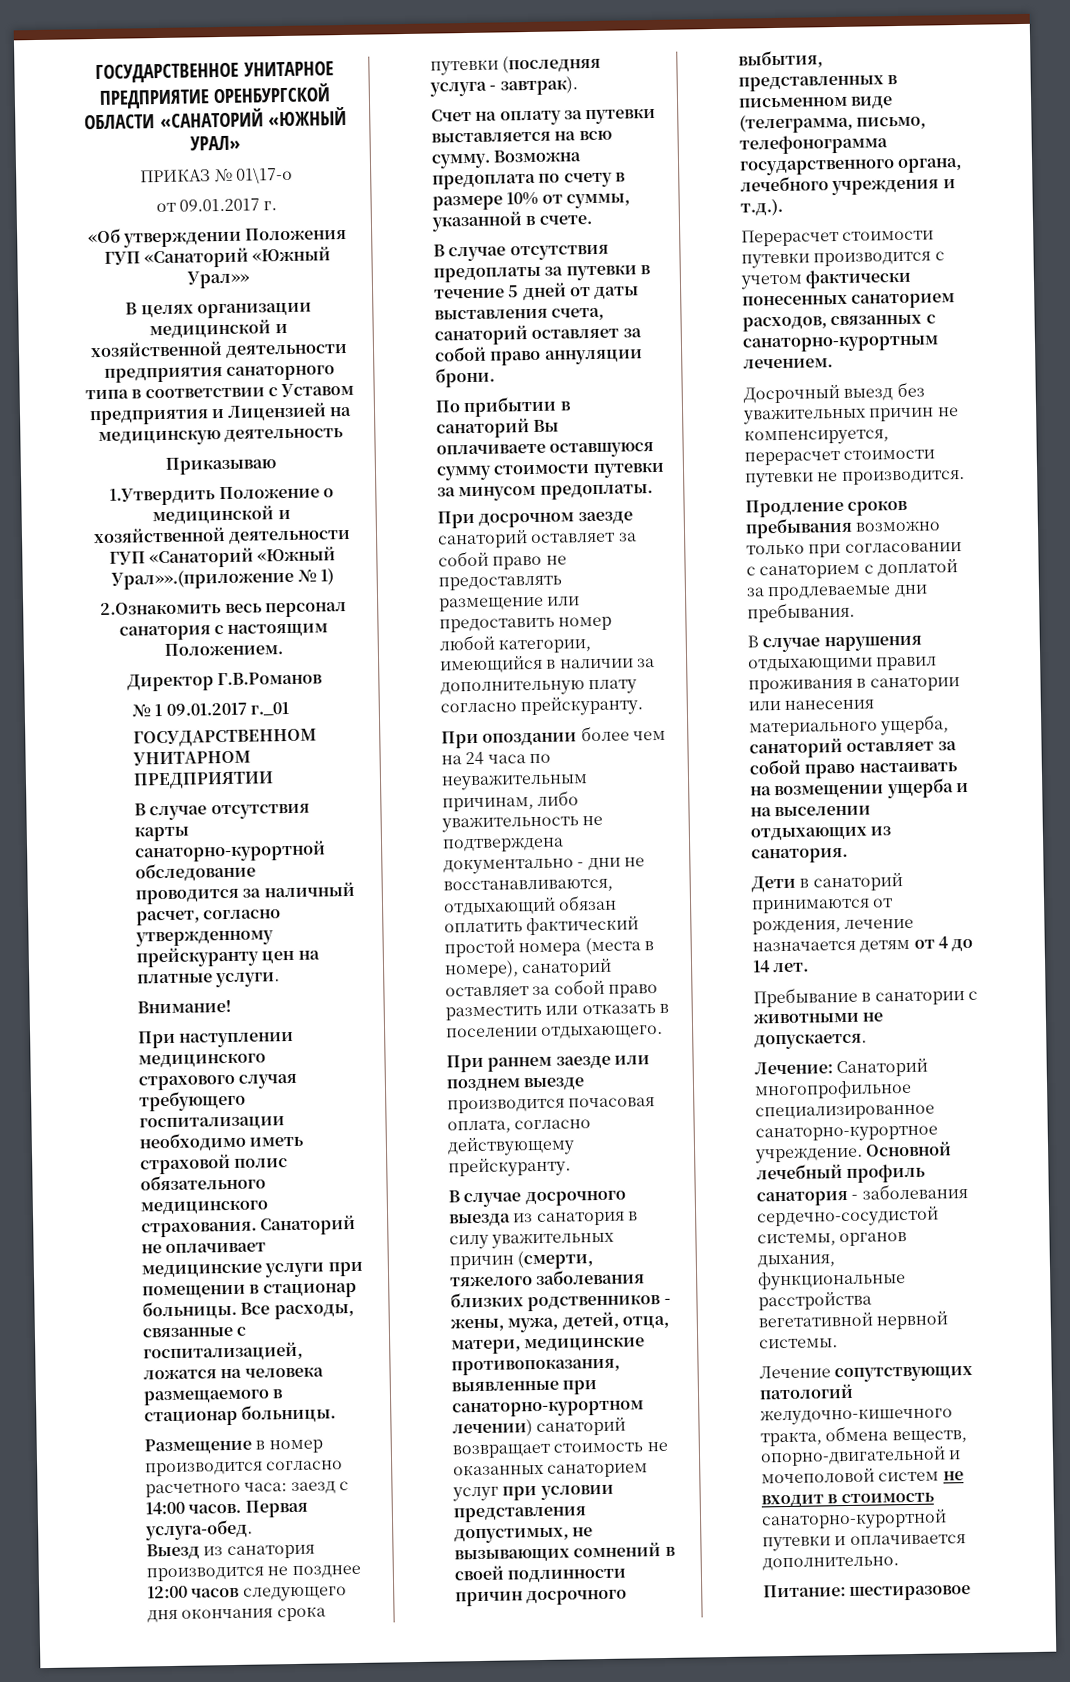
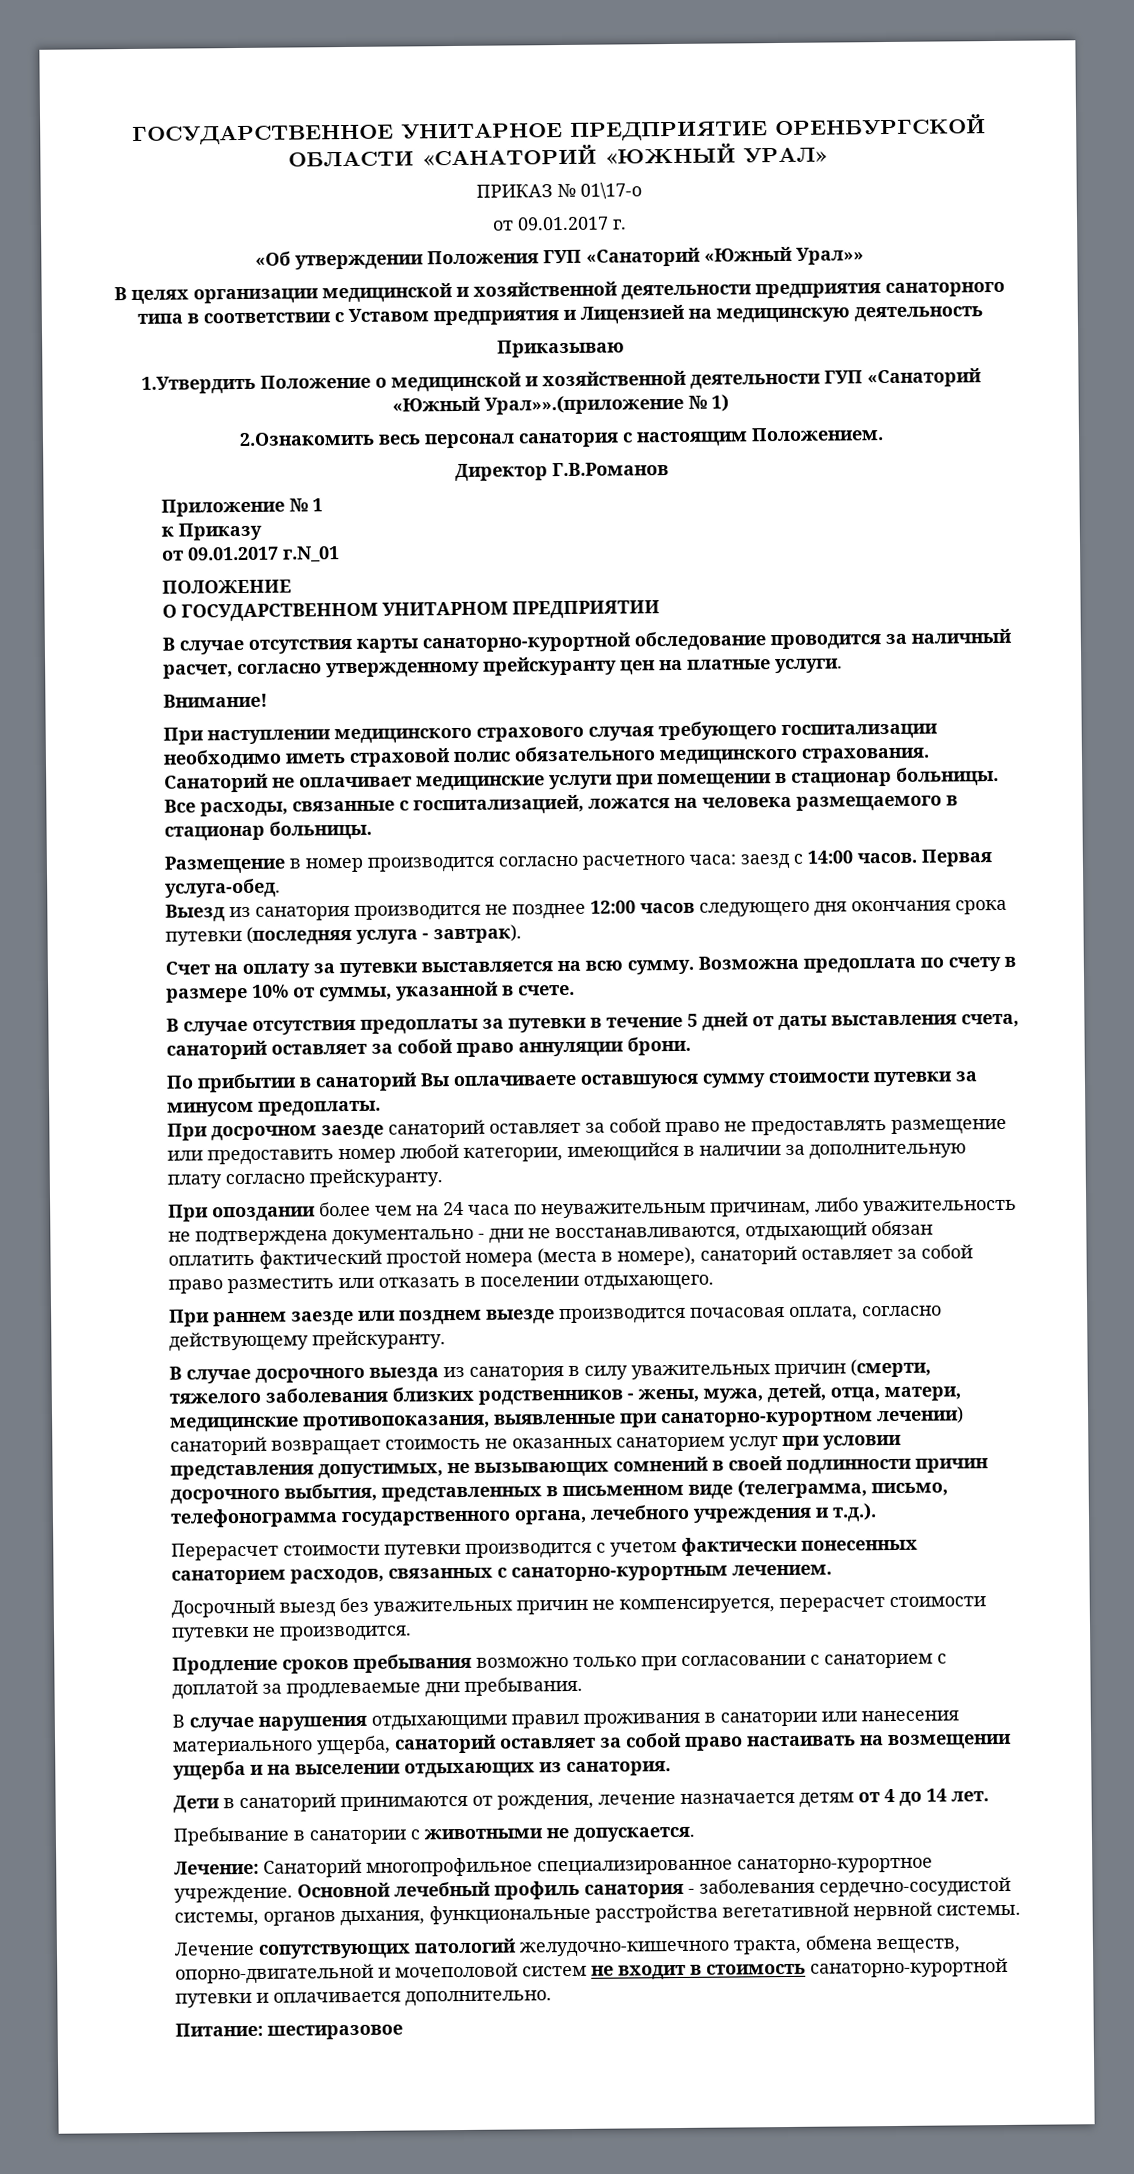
(323, 678) none -> [161,498,286,517] Приложение
[165,701,290,716] 09.01.2017 г._01 // -> [161,522,263,541] [162,546,341,563] [162,579,293,594] [162,604,178,618] // к Приказу // от 09.01.2017 г.N_01 // ПОЛОЖЕНИЕ // О

